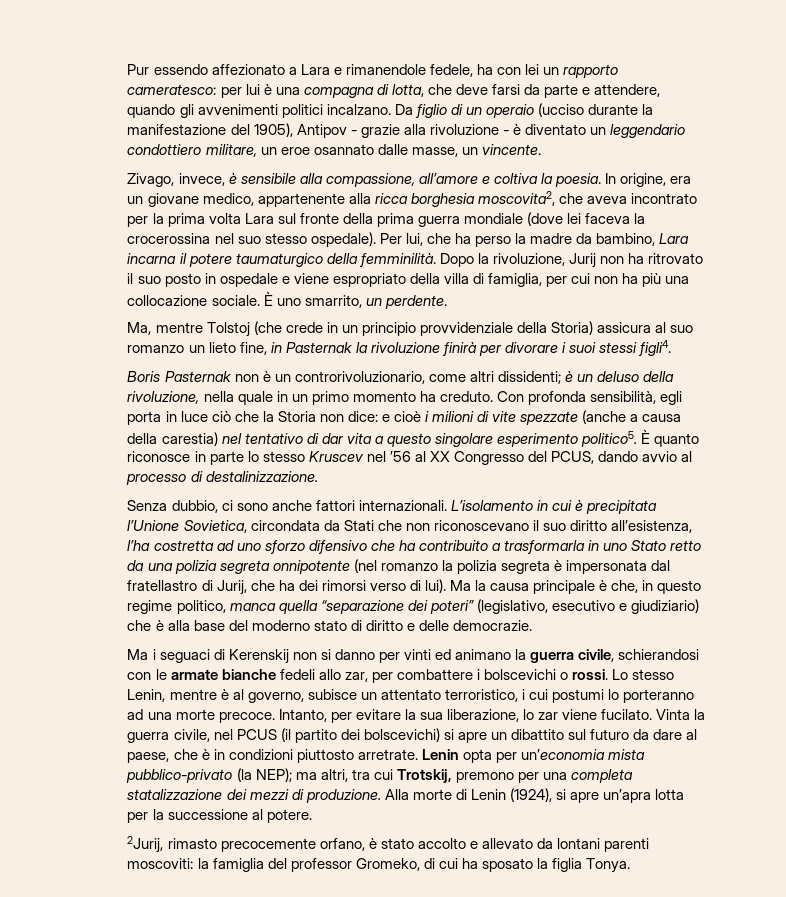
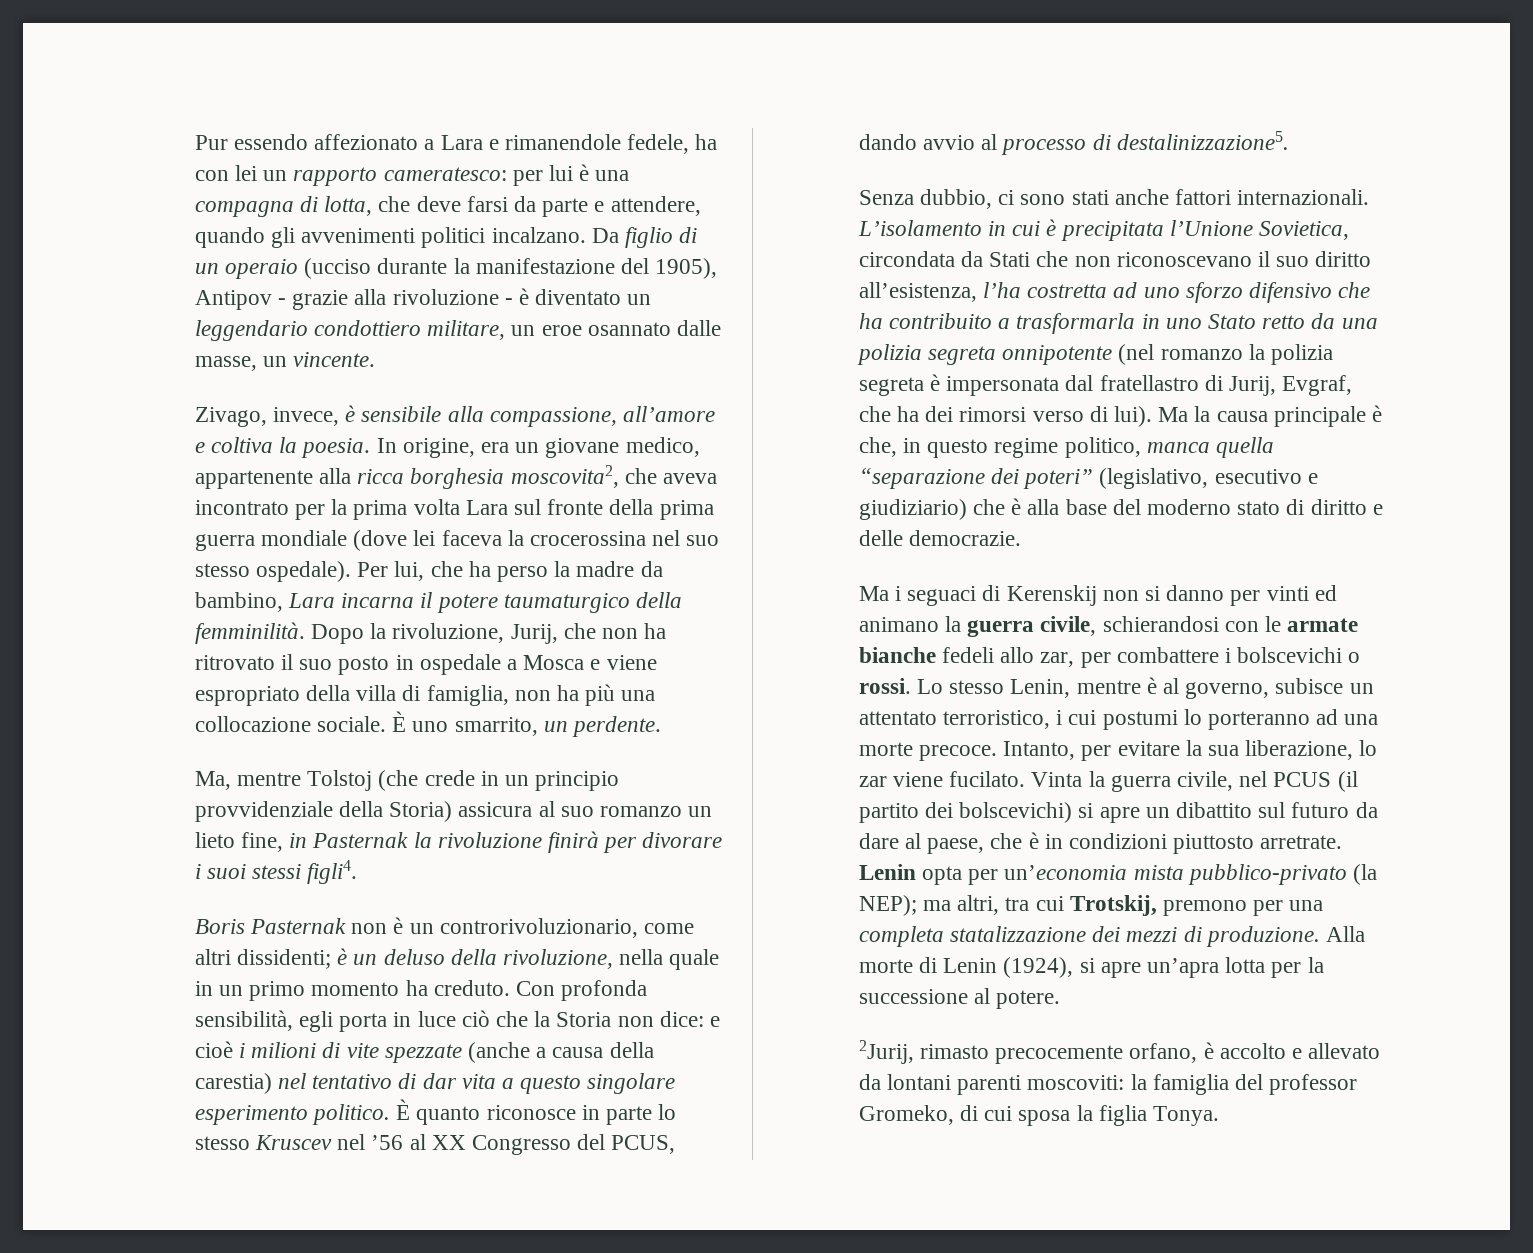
[568,253,596,268] Jurij -> [510,623,596,644] Jurij, che
(278, 280) none -> [506,655,585,670] a Mosca
[546,273,591,287] per cui -> (509, 695) none
[581,431,638,447] politico5. -> [311,1104,390,1125] politico.
[205,471,318,482] destalinizzazione. -> [1116,131,1289,150] destalinizzazione5.
(268, 507) none -> [1071,190,1109,205] stati
(247, 587) none -> [1282,375,1353,396] Evgraf,
[380,838,414,849] stato -> (1214, 1050) none
[461,858,533,872] ha sposato -> [1018,1110,1071,1126] sposa

